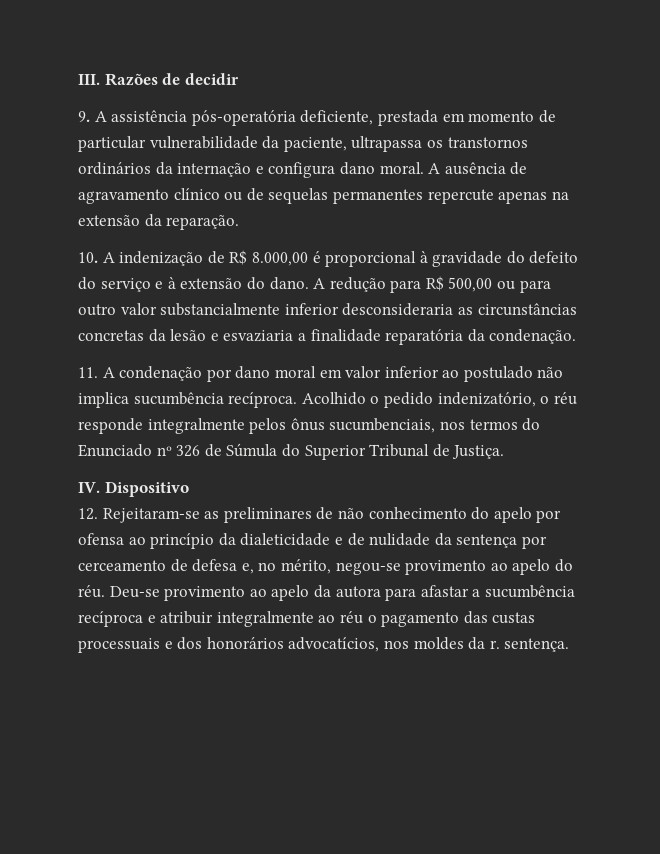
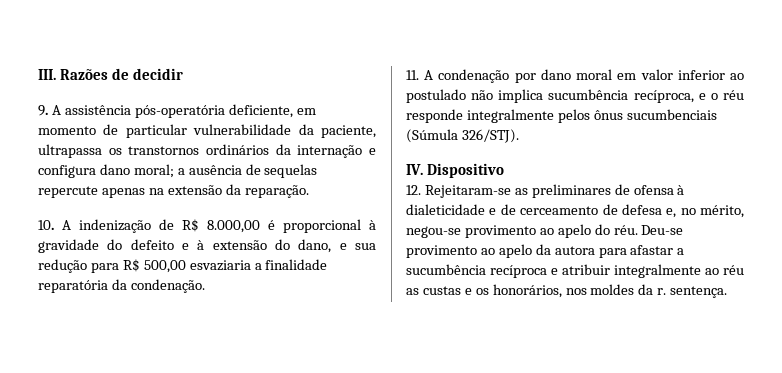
[377,110,438,126] prestada -> (293, 111) none
[379,162,528,175] [78,188,423,204] moral. A ausência de agravamento clínico ou de sequelas permanentes -> [133,164,318,178] moral; a ausência de sequelas
[78,277,151,292] do serviço -> (174, 244) none
[269,277,326,290] dano. A -> [298,239,376,253] dano, e sua
[497,280,551,293] [78,303,577,316] [78,329,219,342] ou para outro valor substancialmente inferior desconsideraria as circunstâncias concretas da lesão e -> (186, 266) none
[228,392,536,408] recíproca. Acolhido o pedido indenizatório, -> [633,90,706,103] recíproca, e
[329,418,541,433] [78,443,505,460] sucumbenciais, nos termos do Enunciado nº 326 de Súmula do Superior Tribunal de Justiça. -> [626,109,717,120] [406,129,519,143] sucumbenciais (Súmula 326/STJ).
[337,507,562,523] [78,533,547,549] não conhecimento do apelo por ofensa ao princípio da dialeticidade e de nulidade da sentença por -> [633,185,685,195] [406,204,516,215] ofensa à dialeticidade e de
[367,611,536,627] [78,637,380,653] o pagamento das custas processuais e dos honorários advocatícios, -> [406,284,562,298] as custas e os honorários,

